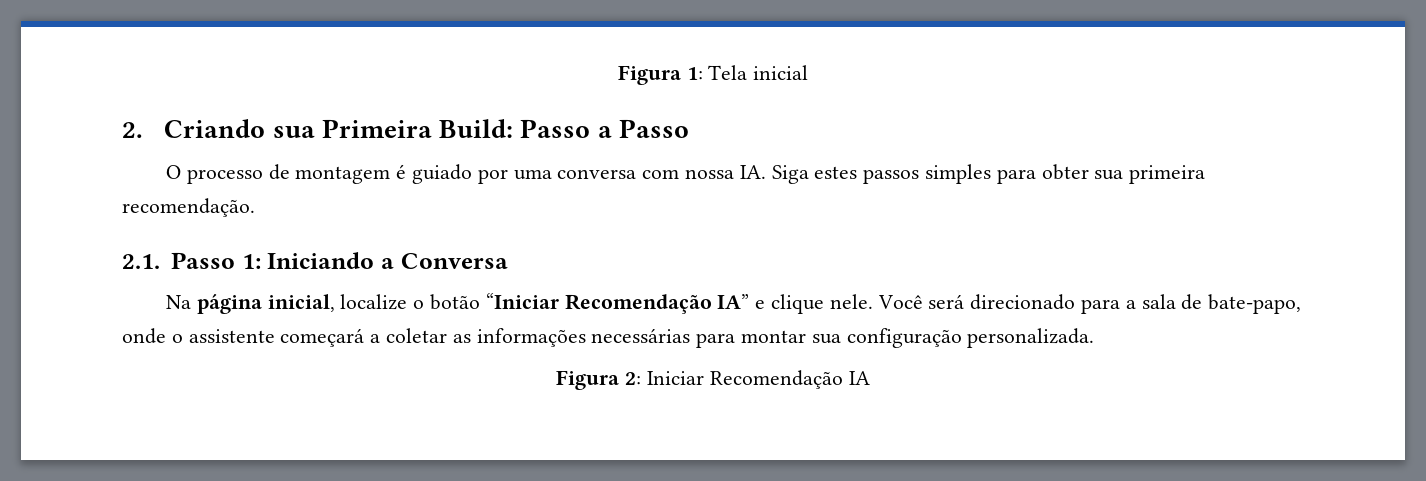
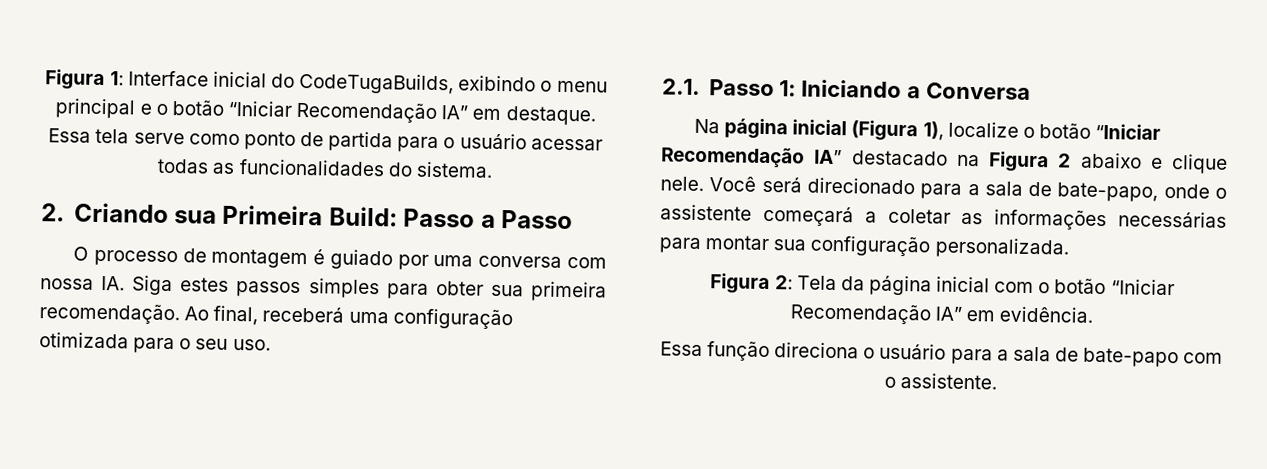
[708,65,809,80] Tela inicial -> [127,70,608,95] [55,98,596,126] [48,128,603,153] [157,158,493,178] Interface inicial do CodeTugaBuilds, exibindo o menu principal e o botão “Iniciar Recomendação IA” em destaque. Essa tela serve como ponto de partida para o usuário acessar todas as funcionalidades do sistema.
(255, 207) none -> [184,305,513,330] [39,332,271,354] Ao final, receberá uma configuração otimizada para o seu uso.
[267,294,335,312] inicial, -> [792,119,944,142] inicial (Figura 1),
(750, 301) none -> [851,150,1142,173] destacado na Figura 2 abaixo
[646,370,870,389] Iniciar Recomendação IA -> [796,275,1175,296] [789,303,1094,325] [659,341,1224,368] [883,373,998,390] Tela da página inicial com o botão “Iniciar Recomendação IA” em evidência. // Essa função direciona o usuário para a sala de bate-papo com o assistente.

